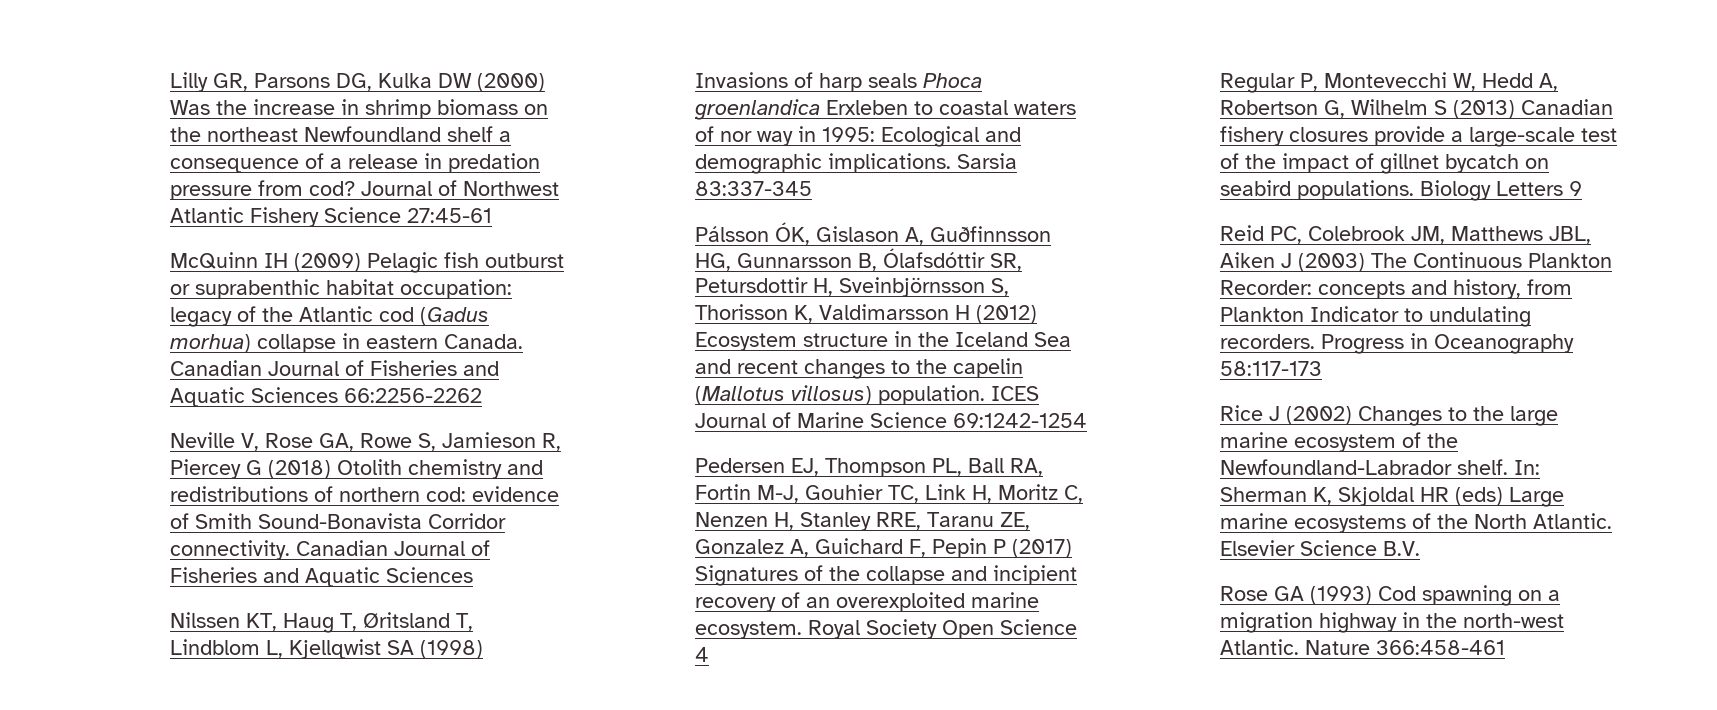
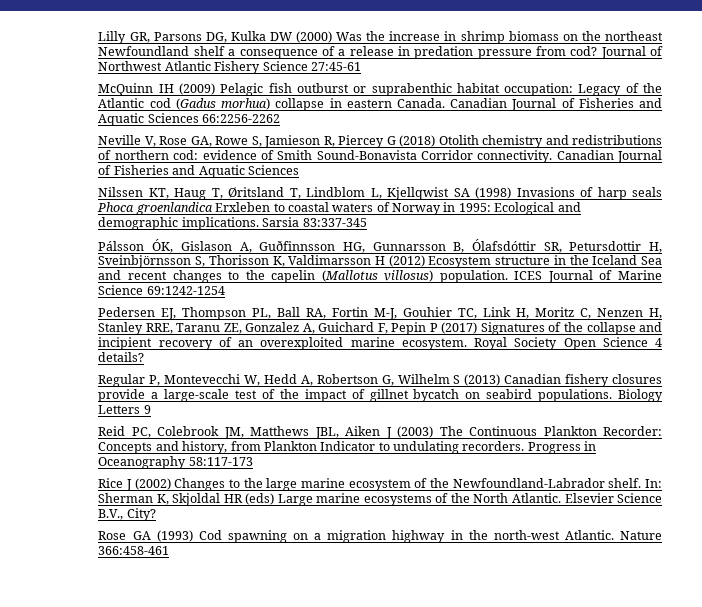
[169,307,232,327] legacy -> [578,84,622,96] Legacy
[719,131,793,146] nor way -> [392,203,442,215] Norway
(709, 654) none -> [98,352,145,362] details?
[1317,281,1405,299] concepts -> [98,442,153,454] Concepts
[1382,541,1420,556] B.V. -> [98,508,156,521] B.V., City?

